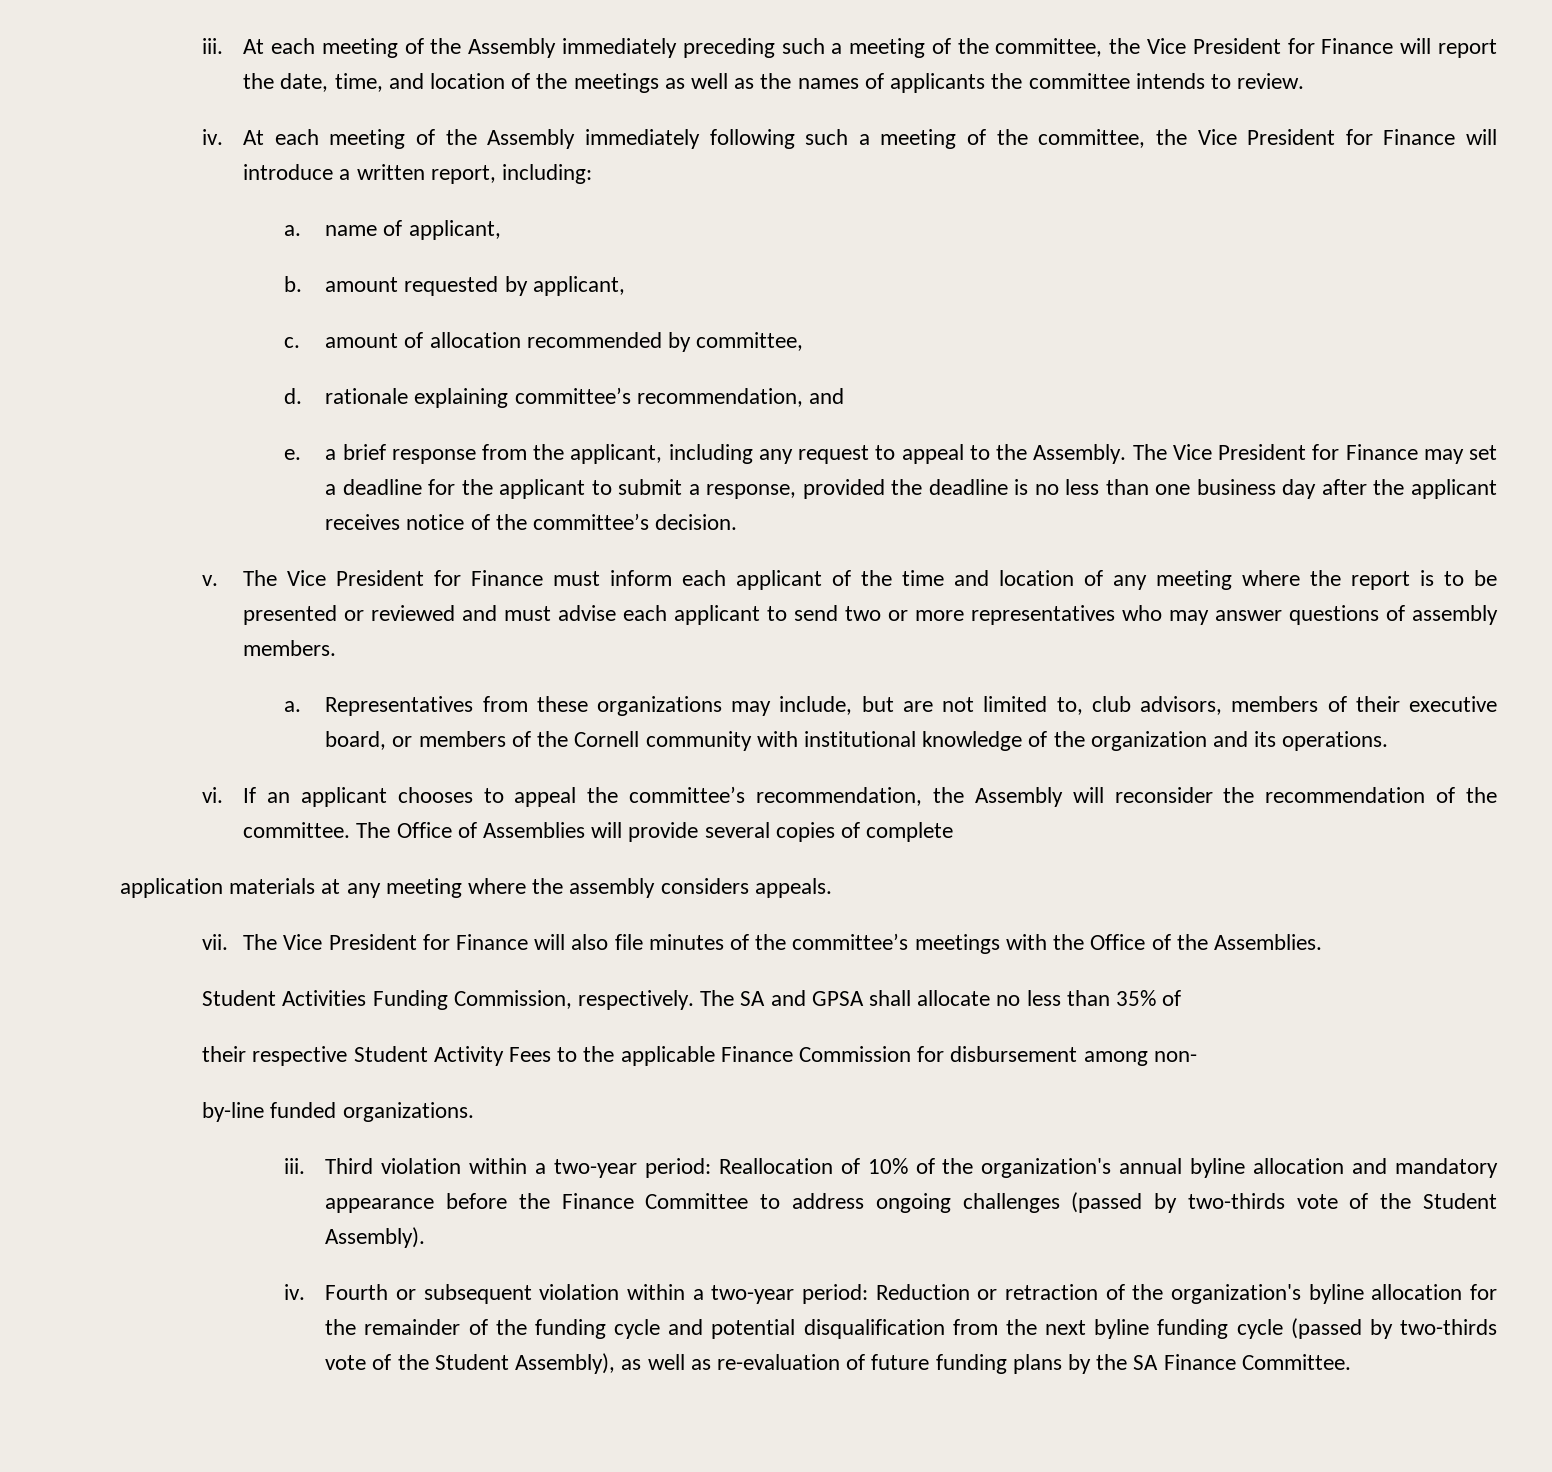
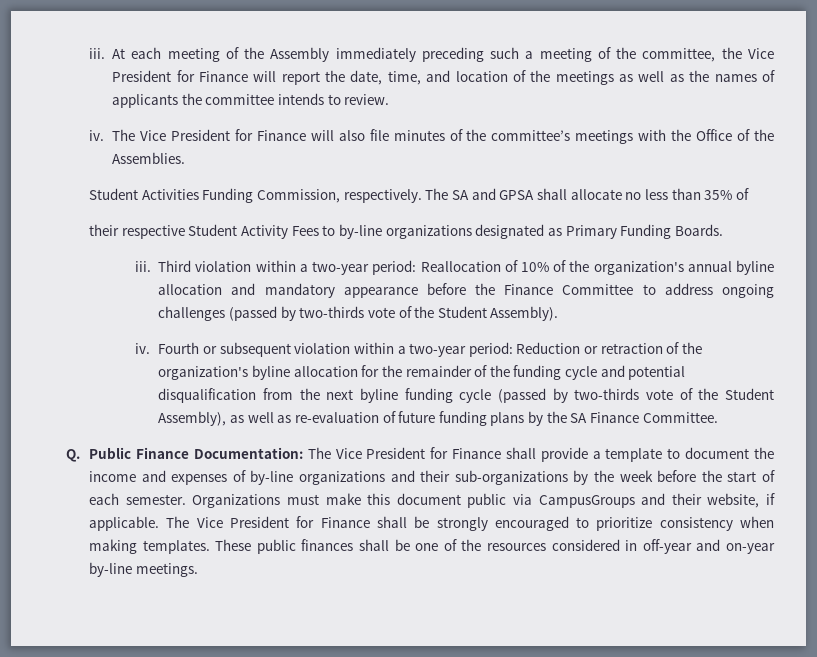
[243,129,1498,149] [243,164,593,184] [284,220,501,240] [284,276,625,296] [284,332,804,352] [284,387,845,408] [284,444,1498,464] [325,479,1497,499] [325,513,738,530] [202,570,1498,590] [243,605,1498,625] [243,640,337,656] [284,696,1497,716] [325,731,1389,751] [202,786,1497,807] [243,822,954,842] [120,878,832,898] [202,934,229,950] At each meeting of the Assembly immediately following such a meeting of the committee, the Vice President for Finance will introduce a written report, including: // a. name of applicant, // b. amount requested by applicant, // c. amount of allocation recommended by committee, // d. rationale explaining committee’s recommendation, and // e. a brief response from the applicant, including any request to appeal to the Assembly. The Vice President for Finance may set a deadline for the applicant to submit a response, provided the deadline is no less than one business day after the applicant receives notice of the committee’s decision. // v. The Vice President for Finance must inform each applicant of the time and location of any meeting where the report is to be presented or reviewed and must advise each applicant to send two or more representatives who may answer questions of assembly members. // a. Representatives from these organizations may include, but are not limited to, club advisors, members of their executive board, or members of the Cornell community with institutional knowledge of the organization and its operations. // vi. If an applicant chooses to appeal the committee’s recommendation, the Assembly will reconsider the recommendation of the committee. The Office of Assemblies will provide several copies of complete // application materials at any meeting where the assembly considers appeals. // vii. -> (105, 135) none
[583,1046,1197,1066] [202,1102,474,1122] the applicable Finance Commission for disbursement among non- // by-line funded organizations. -> [338,224,723,239] by-line organizations designated as Primary Funding Boards.
(1351, 1362) none -> [66,447,775,462] [89,470,776,485] [89,493,776,508] [89,516,774,531] [89,539,775,554] [89,562,198,577] // Q. Public Finance Documentation: The Vice President for Finance shall provide a template to document the income and expenses of by-line organizations and their sub-organizations by the week before the start of each semester. Organizations must make this document public via CampusGroups and their website, if applicable. The Vice President for Finance shall be strongly encouraged to prioritize consistency when making templates. These public finances shall be one of the resources considered in off-year and on-year by-line meetings.

